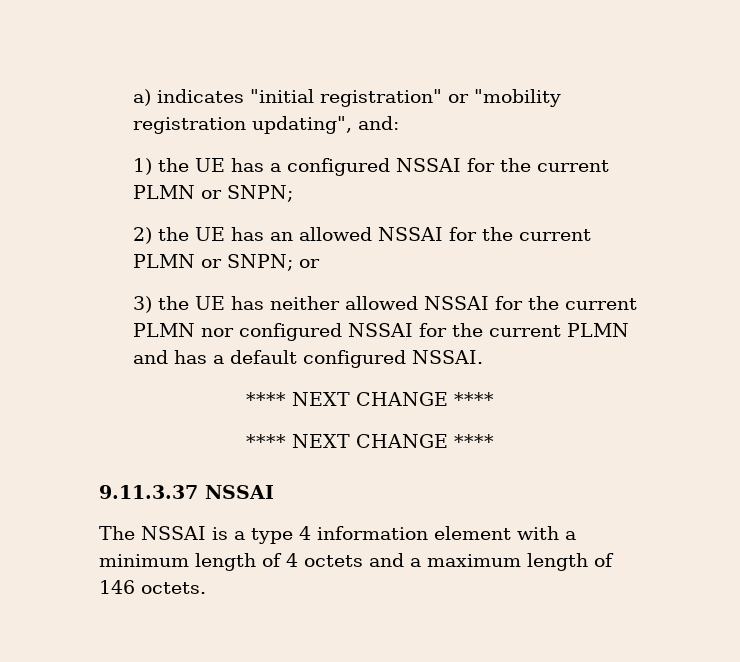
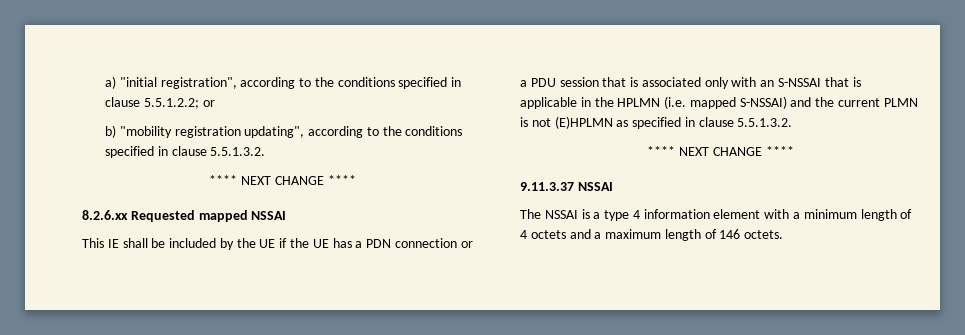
[156,89,469,107] indicates "initial registration" or -> [119,77,462,89] [104,97,215,109] [104,125,116,138] "initial registration", according to the conditions specified in clause 5.5.1.2.2; or // b)
[357,116,399,130] [132,158,609,176] [132,185,293,202] [132,227,591,244] [132,254,320,271] [132,296,637,313] [132,323,629,341] [132,350,483,368] [246,392,494,406] and: // 1) the UE has a configured NSSAI for the current PLMN or SNPN; // 2) the UE has an allowed NSSAI for the current PLMN or SNPN; or // 3) the UE has neither allowed NSSAI for the current PLMN nor configured NSSAI for the current PLMN and has a default configured NSSAI. // **** NEXT CHANGE **** -> [308,126,463,138] [104,146,266,158] [209,175,356,185] [82,210,287,222] [82,238,473,250] [520,77,861,89] [520,96,918,109] [520,116,793,129] according to the conditions specified in clause 5.5.1.3.2. // **** NEXT CHANGE **** // 8.2.6.xx Requested mapped NSSAI // This IE shall be included by the UE if the UE has a PDN connection or a PDU session that is associated only with an S-NSSAI that is applicable in the HPLMN (i.e. mapped S-NSSAI) and the current PLMN is not (E)HPLMN as specified in clause 5.5.1.3.2.

